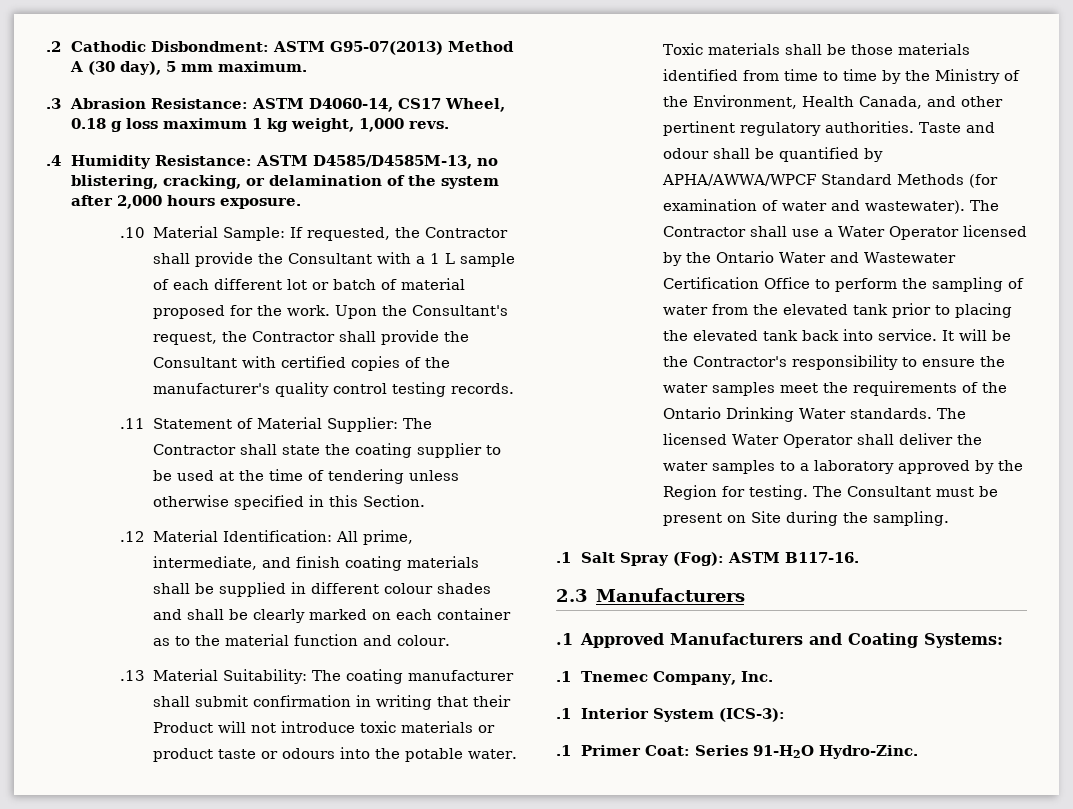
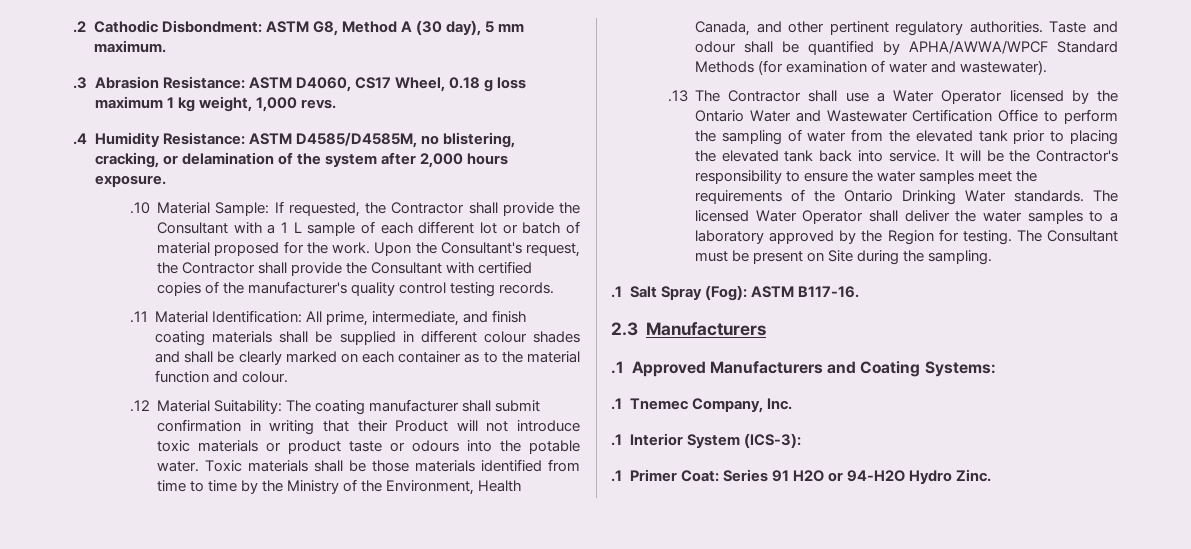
[329,41,443,55] G95-07(2013) -> [312,21,338,36] G8,
[308,98,393,112] D4060-14, -> [295,77,351,92] D4060,
[312,155,472,169] D4585/D4585M-13, -> [295,132,417,148] D4585/D4585M,
[152,417,432,432] [152,443,501,458] [152,469,459,484] [152,495,425,510] [120,531,146,542] Statement of Material Supplier: The Contractor shall state the coating supplier to be used at the time of tendering unless otherwise specified in this Section. // .12 -> (148, 317) none
[120,670,146,681] .13 -> [129,400,150,412] .12
(965, 207) none -> [667,90,688,102] // .13
[752,745,918,759] 91-H2O Hydro-Zinc. -> [771,469,992,484] 91 H2O or 94-H2O Hydro Zinc.

